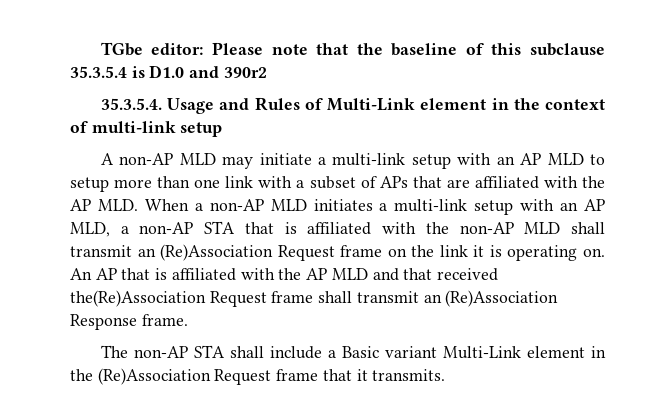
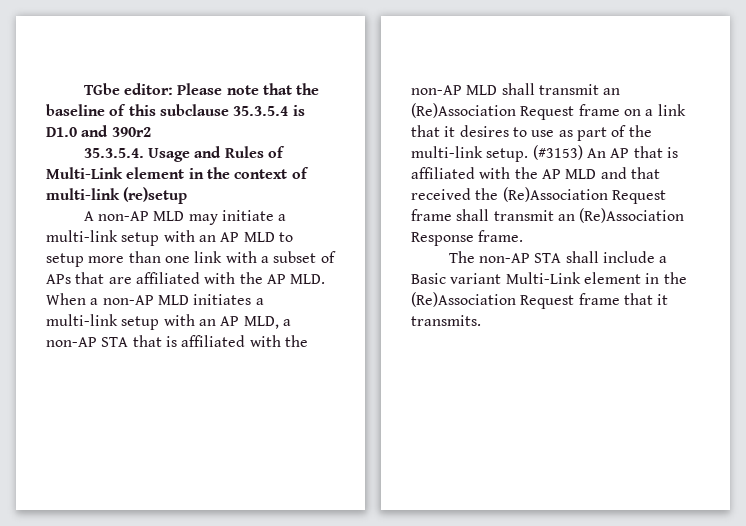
[180,122,223,137] setup -> [123,187,188,204] (re)setup
[411,245,606,261] the link it is operating on. -> [645,104,686,116] [411,125,652,141] [411,145,583,162] a link that it desires to use as part of the multi-link setup. (#3153)
[70,290,206,307] the(Re)Association -> [475,187,608,202] the (Re)Association

